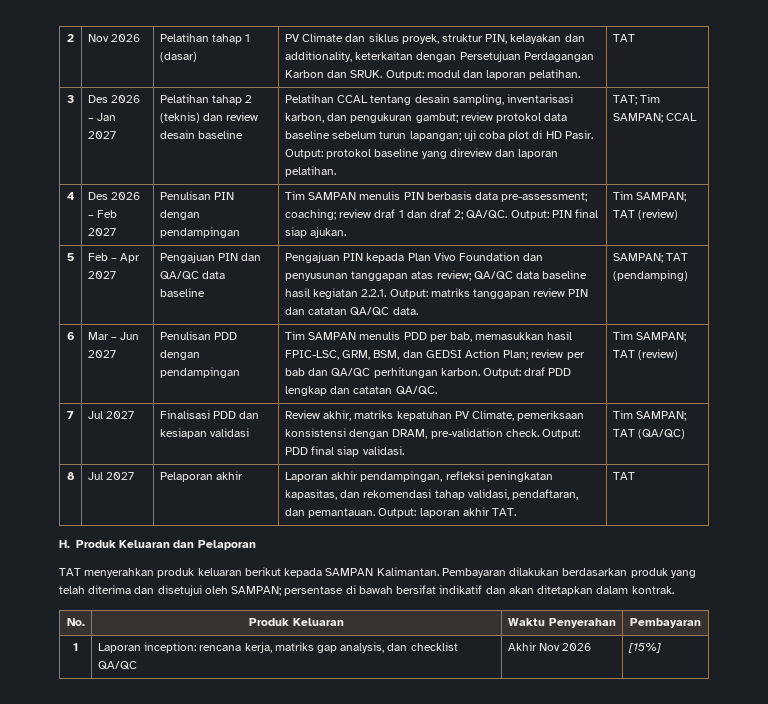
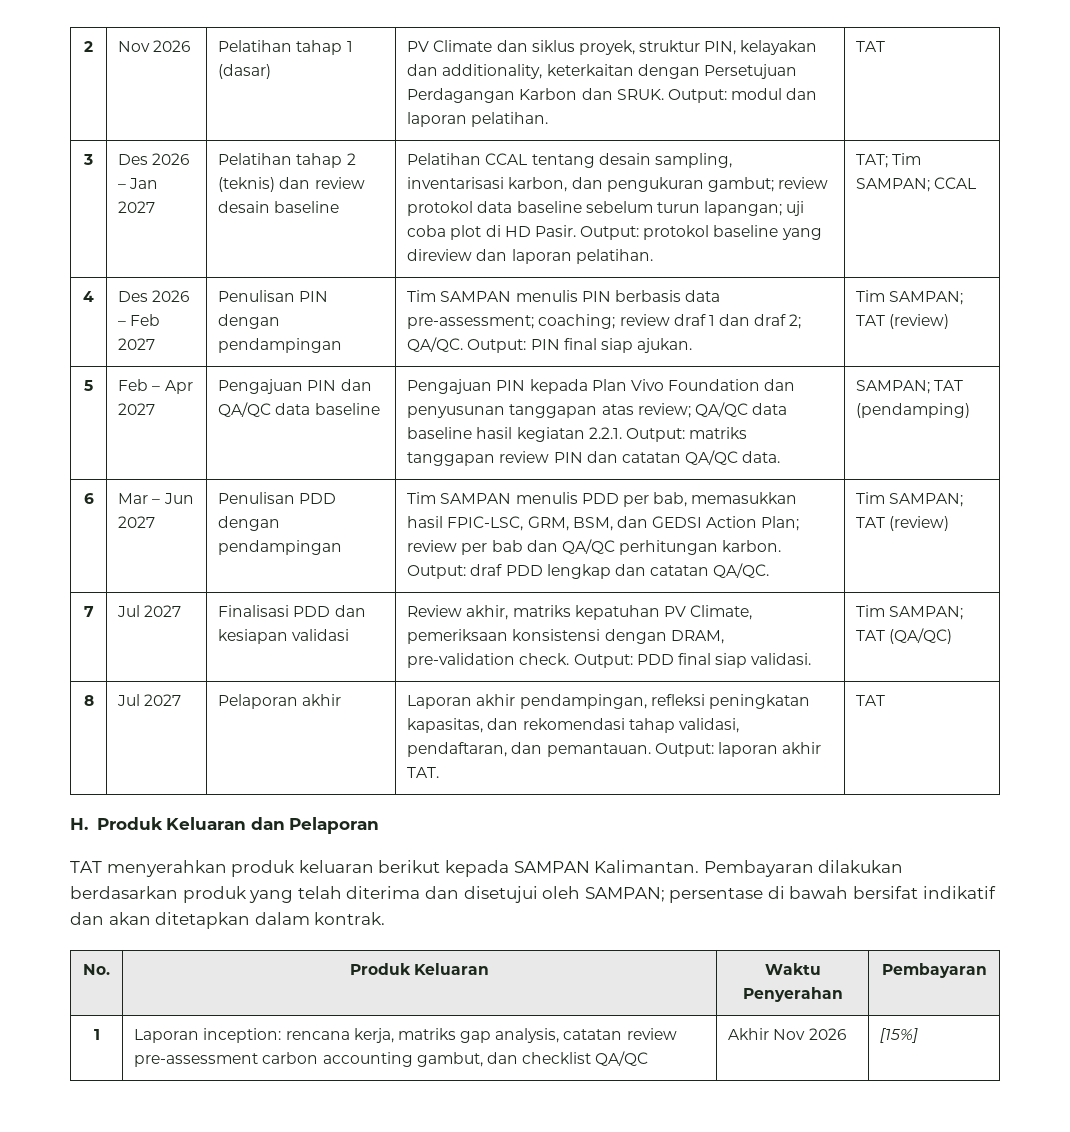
(385, 647) none -> [563,1028,677,1040] [134,1052,483,1067] catatan review pre-assessment carbon accounting gambut,

